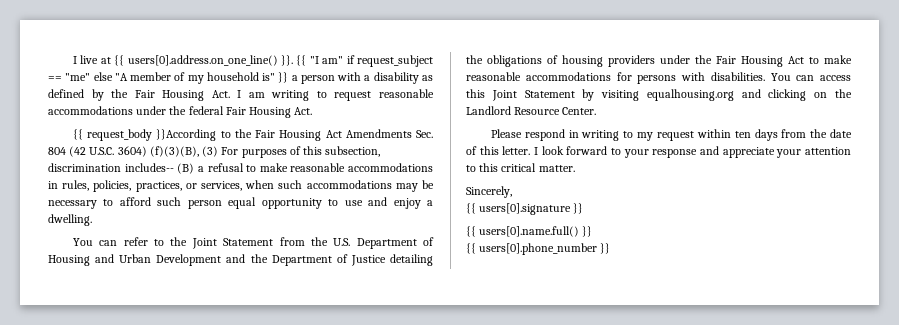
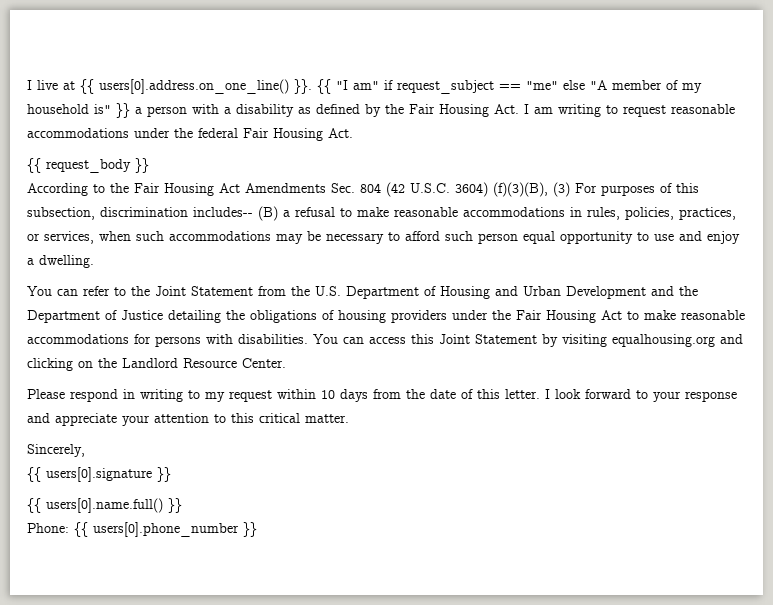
[156,129,217,141] }}According -> [135,158,149,173] [27,183,88,196] }} // According
[734,131,751,138] ten -> [321,390,335,399] 10
(593, 231) none -> [27,523,69,533] Phone:

